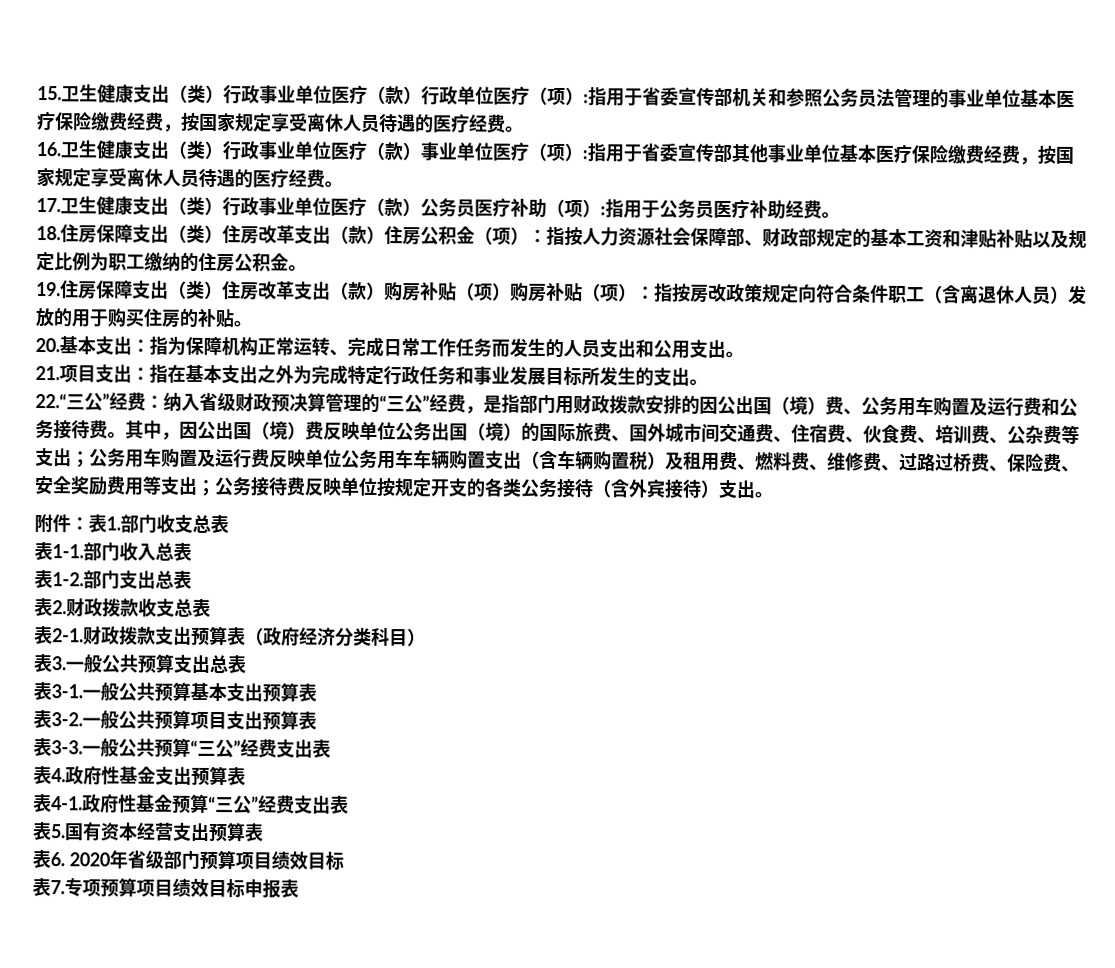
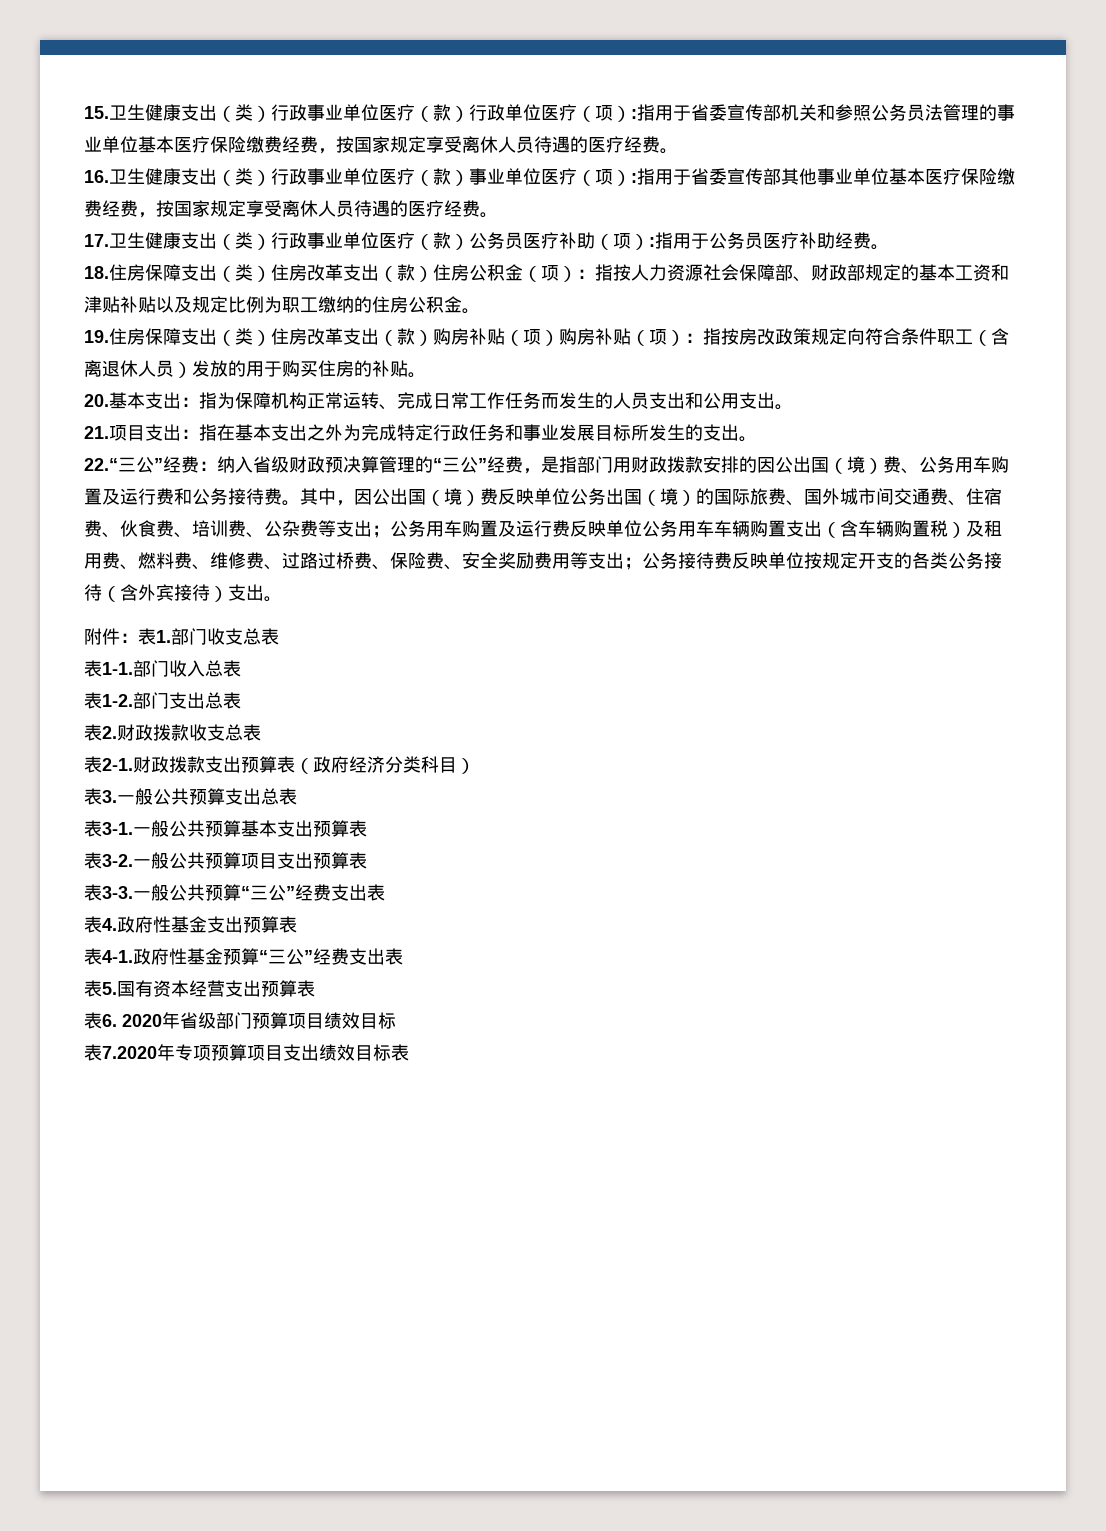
[50,880,65,895] 7. -> [102,1044,175,1061] 7.2020年
[172,877,281,899] 绩效目标申报 -> [283,1044,391,1061] 支出绩效目标

